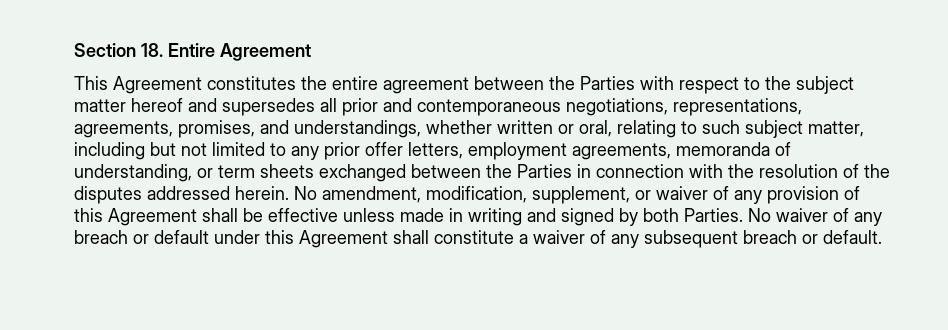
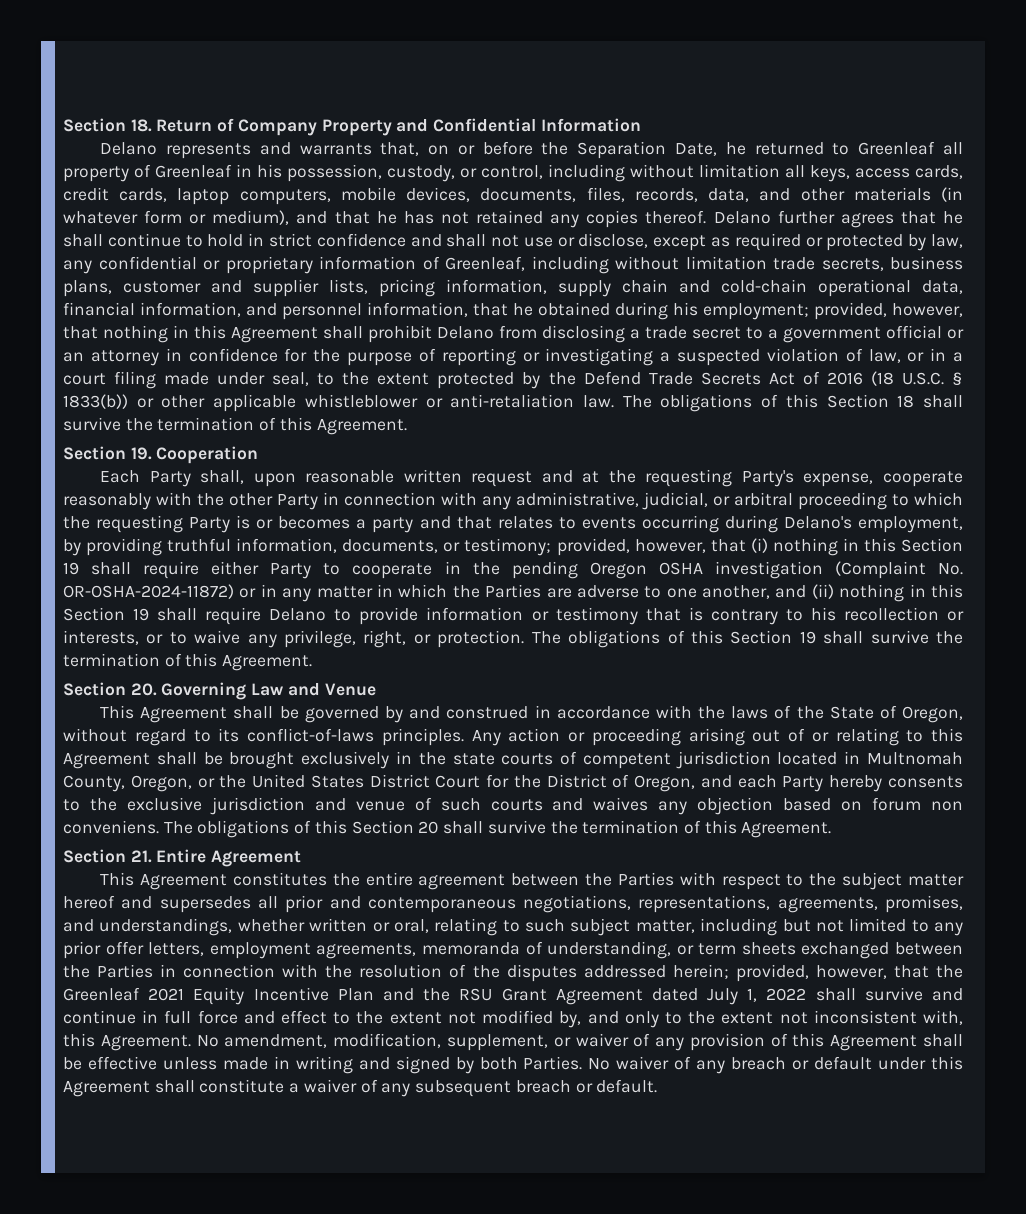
(163, 50) none -> [156,118,641,136] [100,141,964,159] [63,164,963,182] [63,187,964,205] [63,210,964,228] [63,233,963,251] [63,256,963,274] [63,279,963,297] [63,302,963,320] [63,325,964,343] [63,348,964,366] [63,371,964,389] [63,394,963,412] [63,417,407,435] [63,446,259,464] [100,469,964,487] [63,492,963,510] [63,515,963,533] [63,538,963,556] [63,561,963,579] [63,584,964,602] [63,607,964,625] [63,630,963,648] [63,653,313,671] [63,682,376,700] [100,705,964,723] [63,728,963,746] [63,751,964,769] [63,774,963,792] [63,797,963,815] [63,820,832,838] [63,849,152,863] Return of Company Property and Confidential Information // Delano represents and warrants that, on or before the Separation Date, he returned to Greenleaf all property of Greenleaf in his possession, custody, or control, including without limitation all keys, access cards, credit cards, laptop computers, mobile devices, documents, files, records, data, and other materials (in whatever form or medium), and that he has not retained any copies thereof. Delano further agrees that he shall continue to hold in strict confidence and shall not use or disclose, except as required or protected by law, any confidential or proprietary information of Greenleaf, including without limitation trade secrets, business plans, customer and supplier lists, pricing information, supply chain and cold-chain operational data, financial information, and personnel information, that he obtained during his employment; provided, however, that nothing in this Agreement shall prohibit Delano from disclosing a trade secret to a government official or an attorney in confidence for the purpose of reporting or investigating a suspected violation of law, or in a court filing made under seal, to the extent protected by the Defend Trade Secrets Act of 2016 (18 U.S.C. § 1833(b)) or other applicable whistleblower or anti-retaliation law. The obligations of this Section 18 shall survive the termination of this Agreement. // Section 19. Cooperation // Each Party shall, upon reasonable written request and at the requesting Party's expense, cooperate reasonably with the other Party in connection with any administrative, judicial, or arbitral proceeding to which the requesting Party is or becomes a party and that relates to events occurring during Delano's employment, by providing truthful information, documents, or testimony; provided, however, that (i) nothing in this Section 19 shall require either Party to cooperate in the pending Oregon OSHA investigation (Complaint No. OR-OSHA-2024-11872) or in any matter in which the Parties are adverse to one another, and (ii) nothing in this Section 19 shall require Delano to provide information or testimony that is contrary to his recollection or interests, or to waive any privilege, right, or protection. The obligations of this Section 19 shall survive the termination of this Agreement. // Section 20. Governing Law and Venue // This Agreement shall be governed by and construed in accordance with the laws of the State of Oregon, without regard to its conflict-of-laws principles. Any action or proceeding arising out of or relating to this Agreement shall be brought exclusively in the state courts of competent jurisdiction located in Multnomah County, Oregon, or the United States District Court for the District of Oregon, and each Party hereby consents to the exclusive jurisdiction and venue of such courts and waives any objection based on forum non conveniens. The obligations of this Section 20 shall survive the termination of this Agreement. // Section 21.
[235,186,289,200] herein. -> [672,964,964,982] [63,987,963,1005] [63,1010,964,1028] [63,1033,191,1051] herein; provided, however, that the Greenleaf 2021 Equity Incentive Plan and the RSU Grant Agreement dated July 1, 2022 shall survive and continue in full force and effect to the extent not modified by, and only to the extent not inconsistent with, this Agreement.

